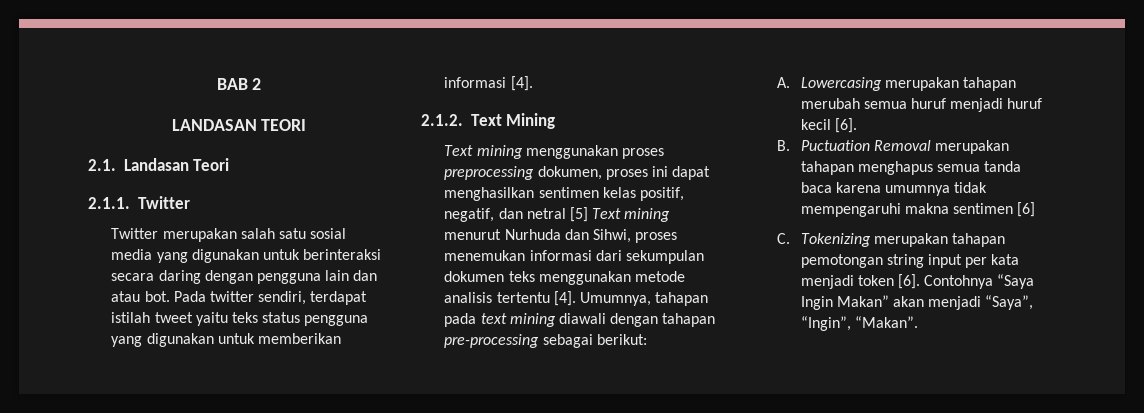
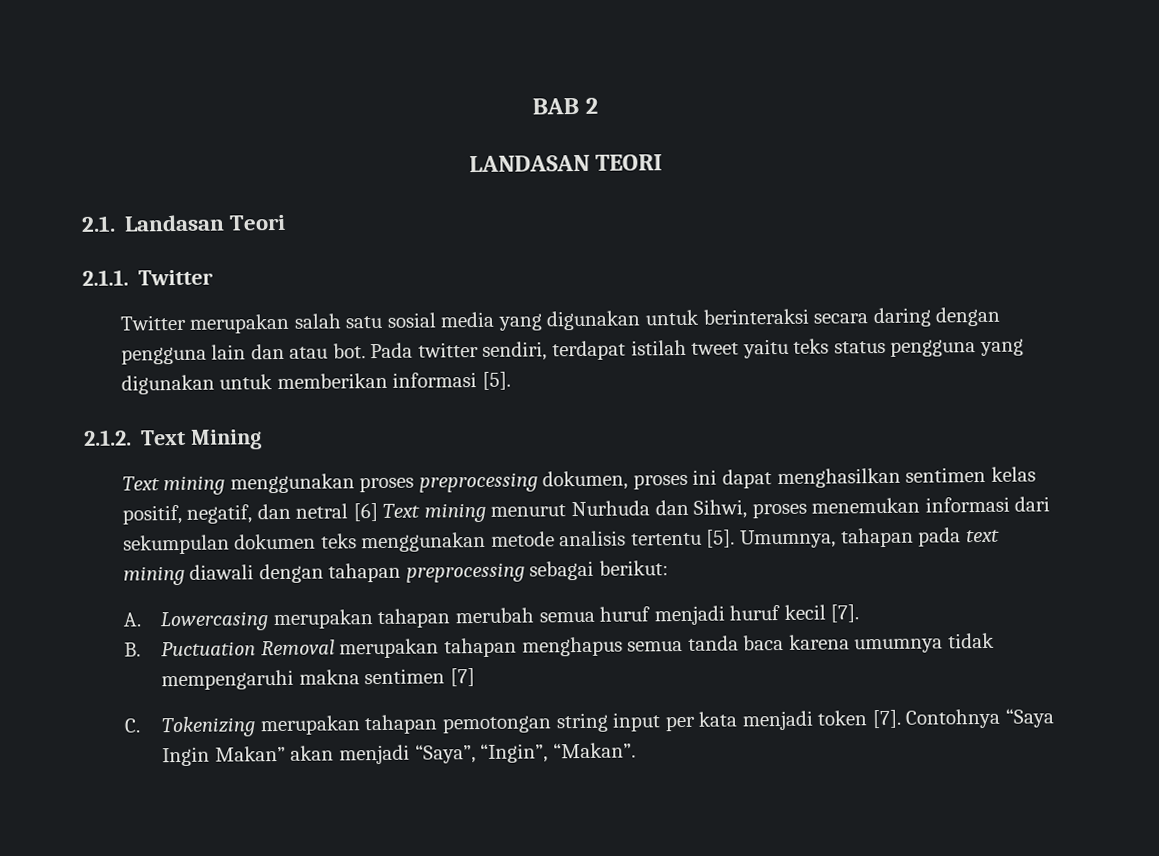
[510,76,533,91] [4]. -> [481,371,511,390] [5].
[569,207,588,222] [5] -> [352,503,378,522] [6]
[553,291,576,306] [4]. -> [706,529,736,548] [5].
[444,334,540,348] pre-processing -> [405,562,525,583] preprocessing
[834,118,857,133] [6]. -> [830,604,860,623] [7].
[1017,202,1036,217] [6] -> [450,668,476,687] [7]
[898,274,921,289] [6]. -> [871,709,901,729] [7].

